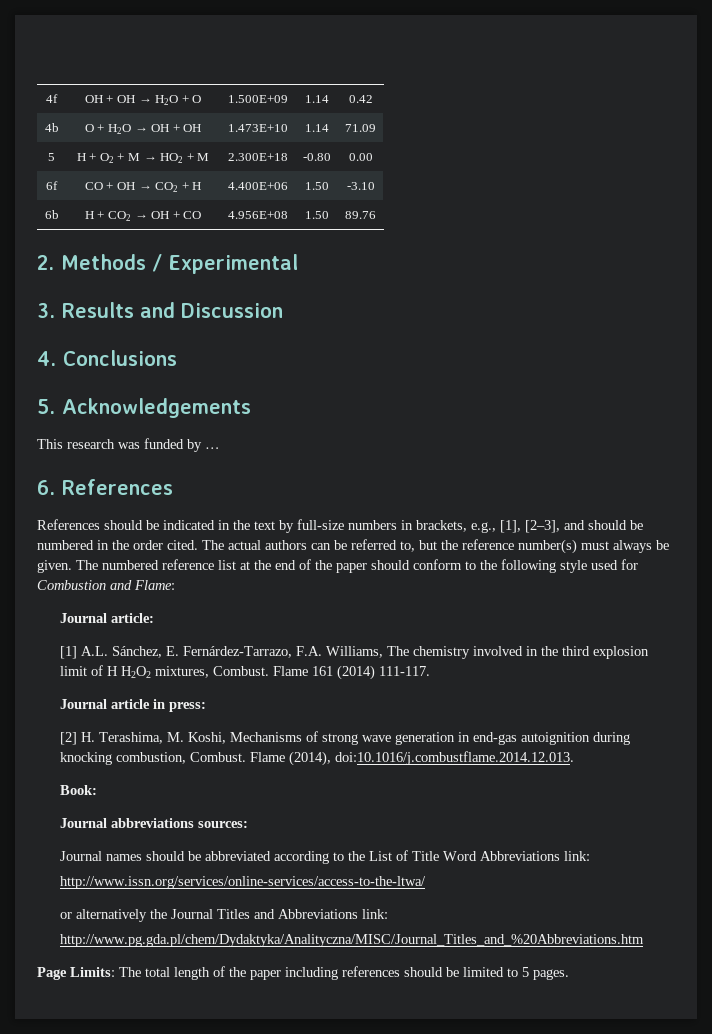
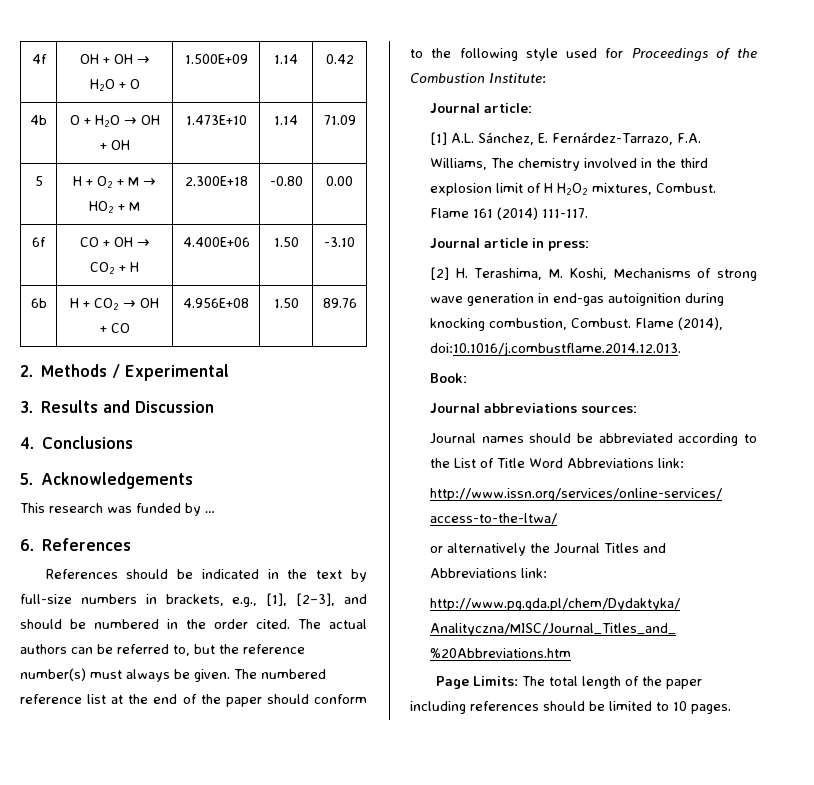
[37,580,175,590] Combustion and Flame: -> [631,48,757,62] [410,73,546,83] Proceedings of the Combustion Institute:
[522,967,529,977] 5 -> [673,701,687,711] 10

